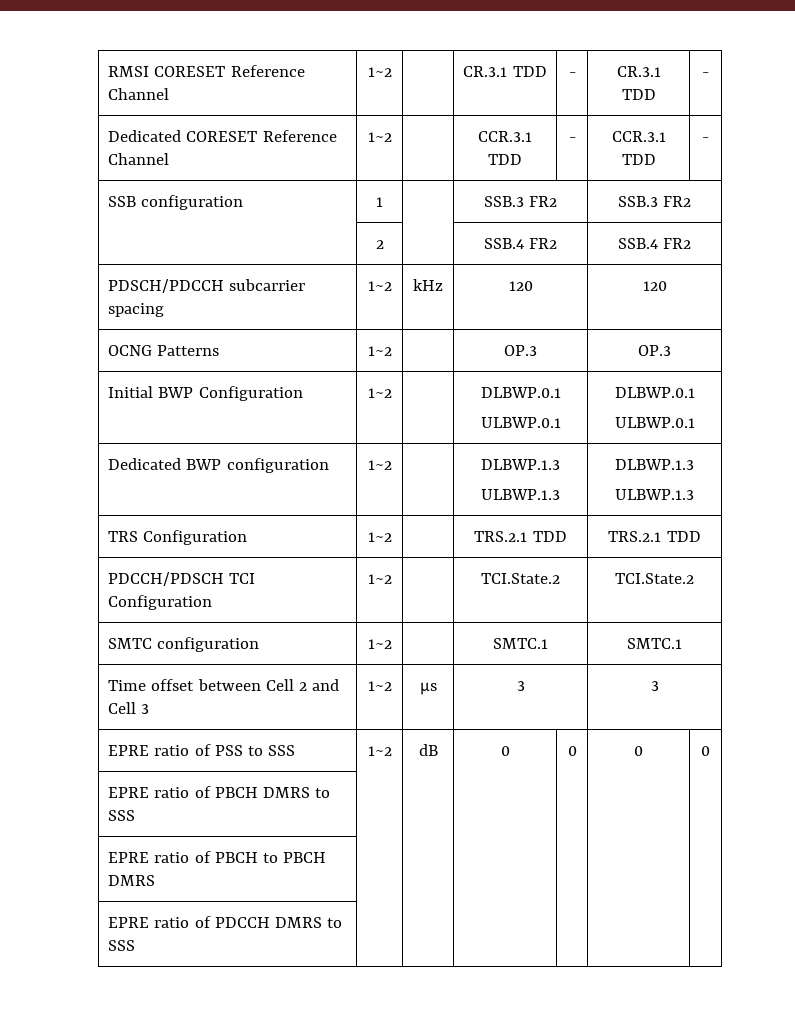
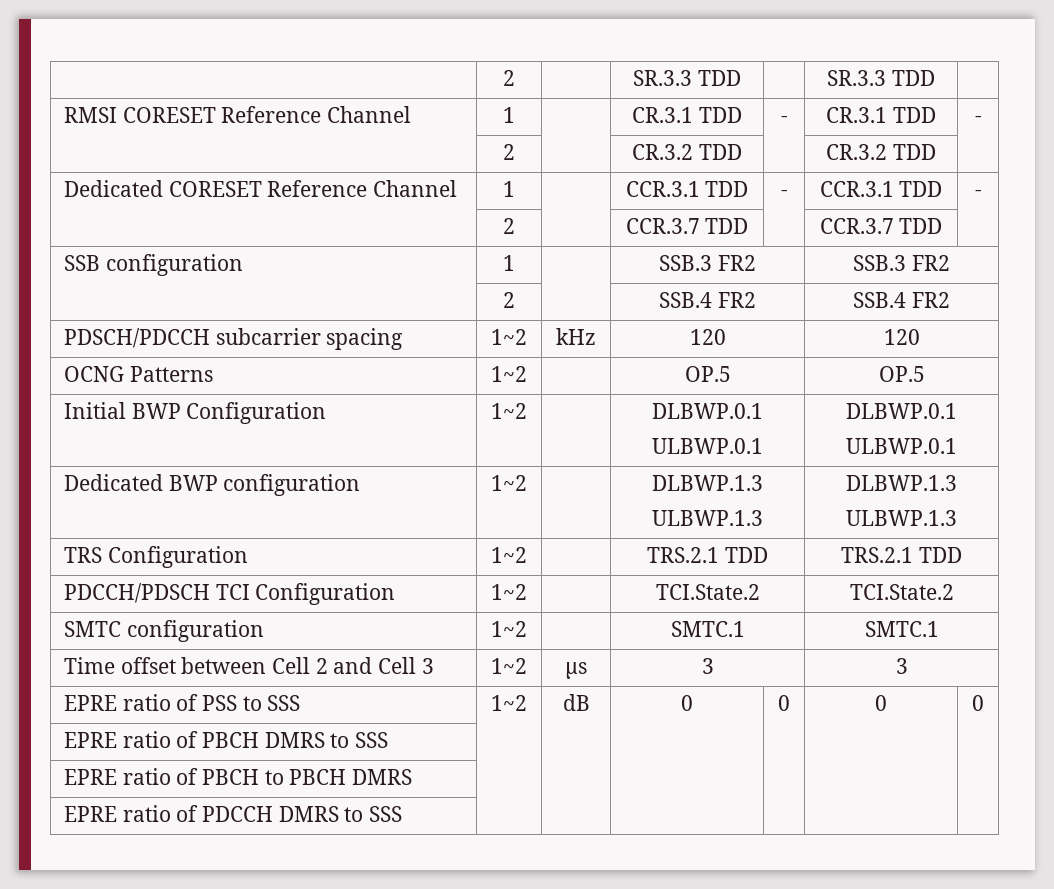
(108, 71) none -> [503,70,515,86] [633,70,741,86] [827,70,935,86] | 2 | | SR.3.3 TDD | | SR.3.3 TDD | //
[367,67,392,77] 1~2 -> [503,107,515,123] 1
(709, 74) none -> [503,144,515,160] [632,144,742,160] [826,144,936,160] // | 2 | | CR.3.2 TDD | | CR.3.2 TDD |
[367,132,392,142] 1~2 -> [503,181,515,197] 1
(709, 139) none -> [503,218,515,234] [625,218,749,234] [819,218,943,234] // | 2 | | CCR.3.7 TDD | | CCR.3.7 TDD |
[503,345,537,356] [638,345,671,356] OP.3 | OP.3 -> [684,366,731,382] [878,366,925,382] OP.5 | OP.5

